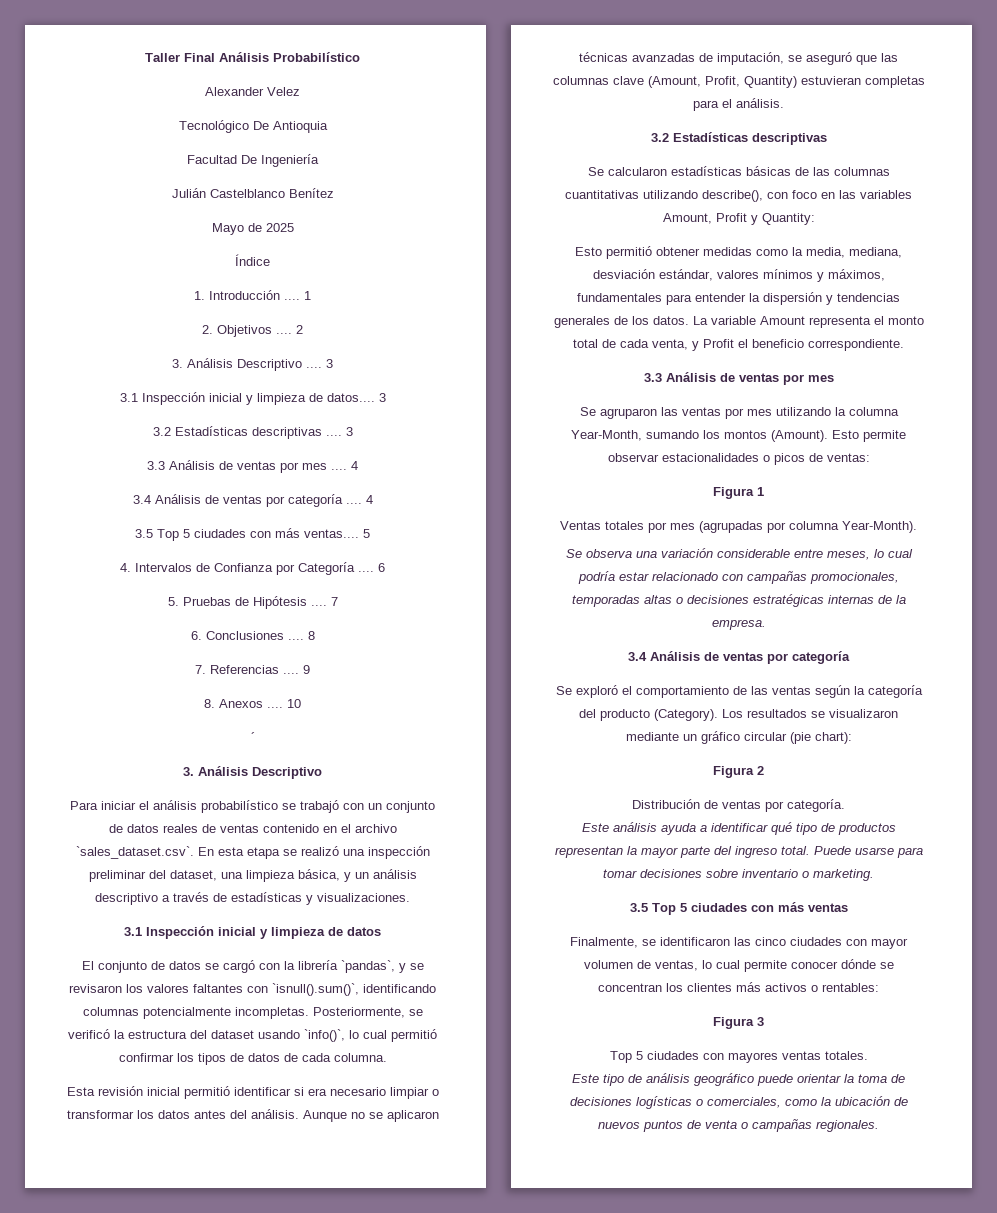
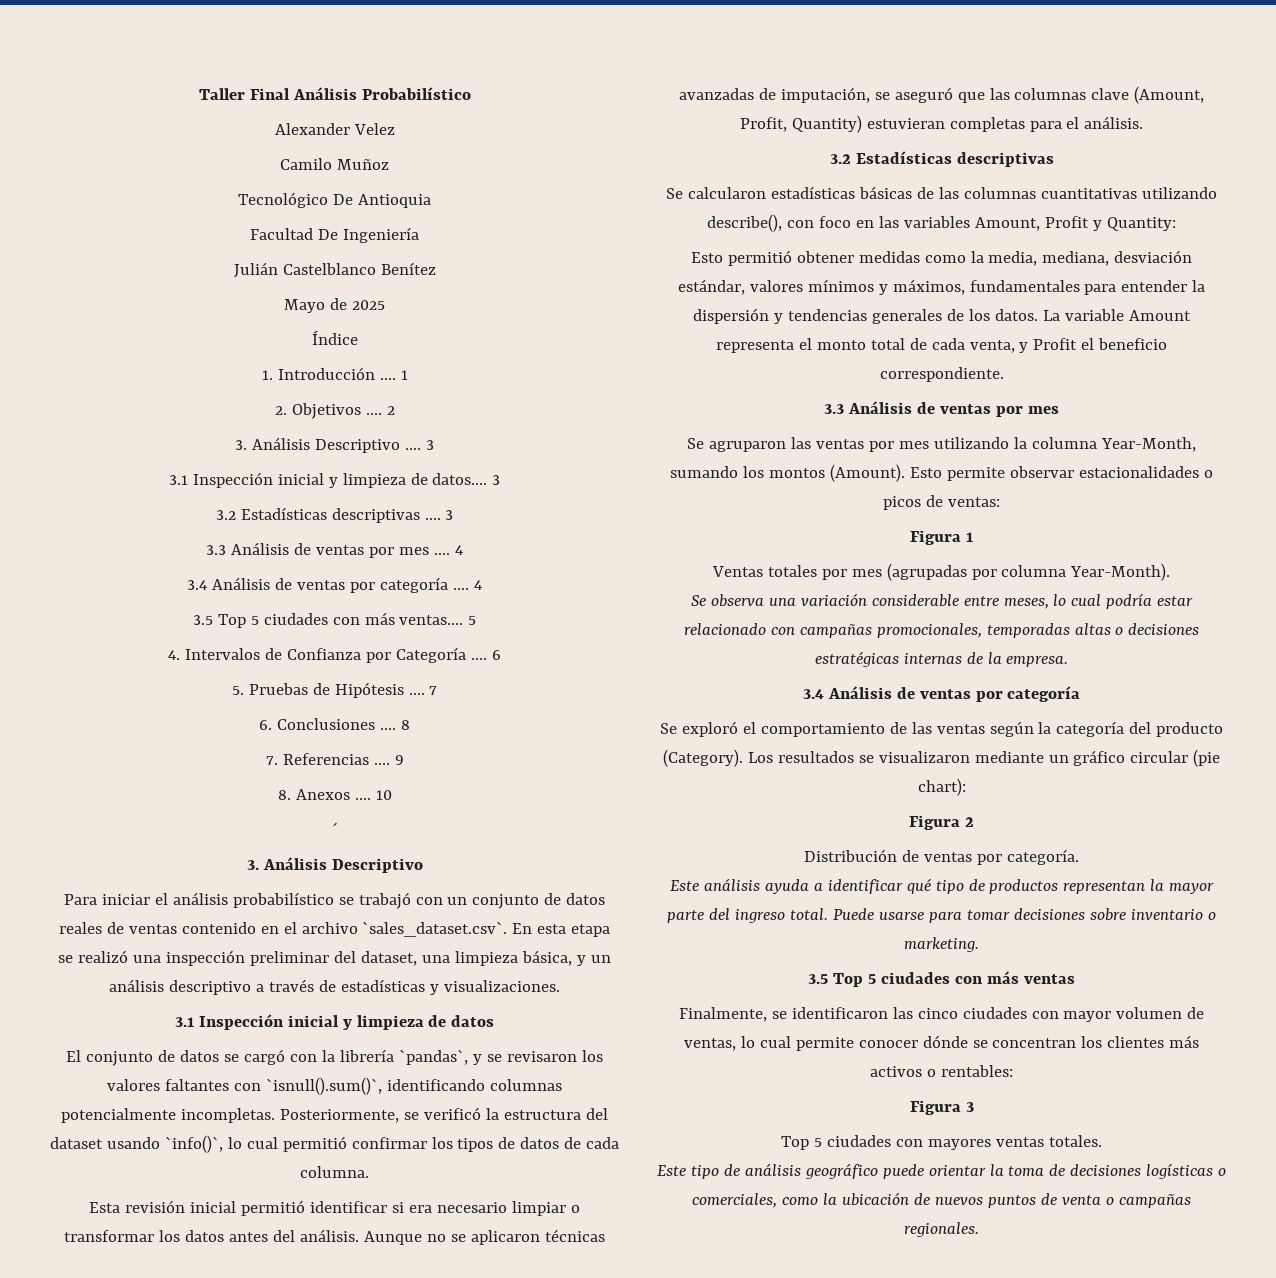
(300, 91) none -> [280,158,389,170] // Camilo Muñoz

